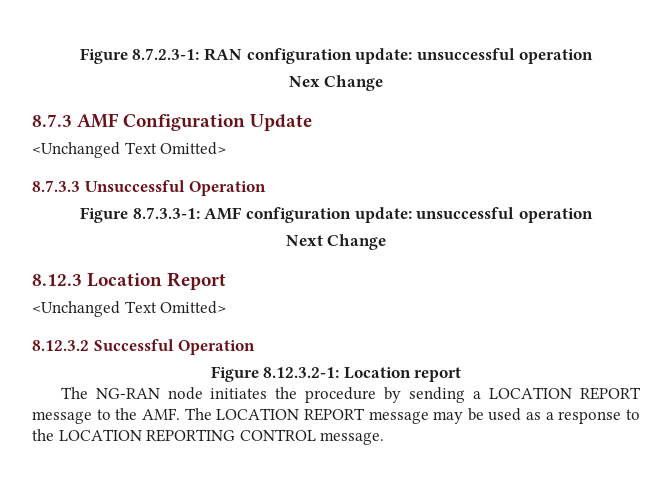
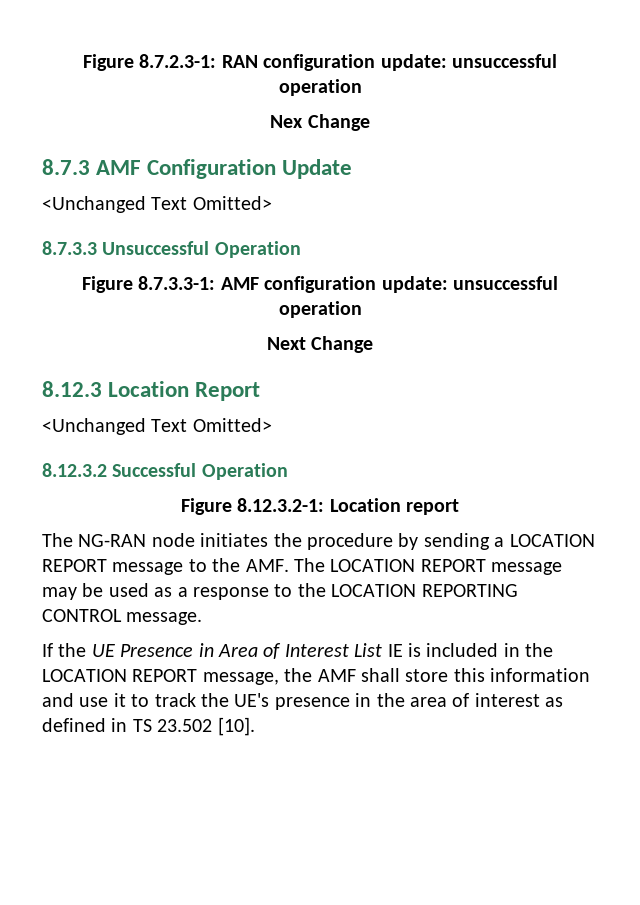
(385, 438) none -> [42,643,554,659] [42,668,591,685] [42,693,564,710] [42,717,255,736] // If the UE Presence in Area of Interest List IE is included in the LOCATION REPORT message, the AMF shall store this information and use it to track the UE's presence in the area of interest as defined in TS 23.502 [10].

